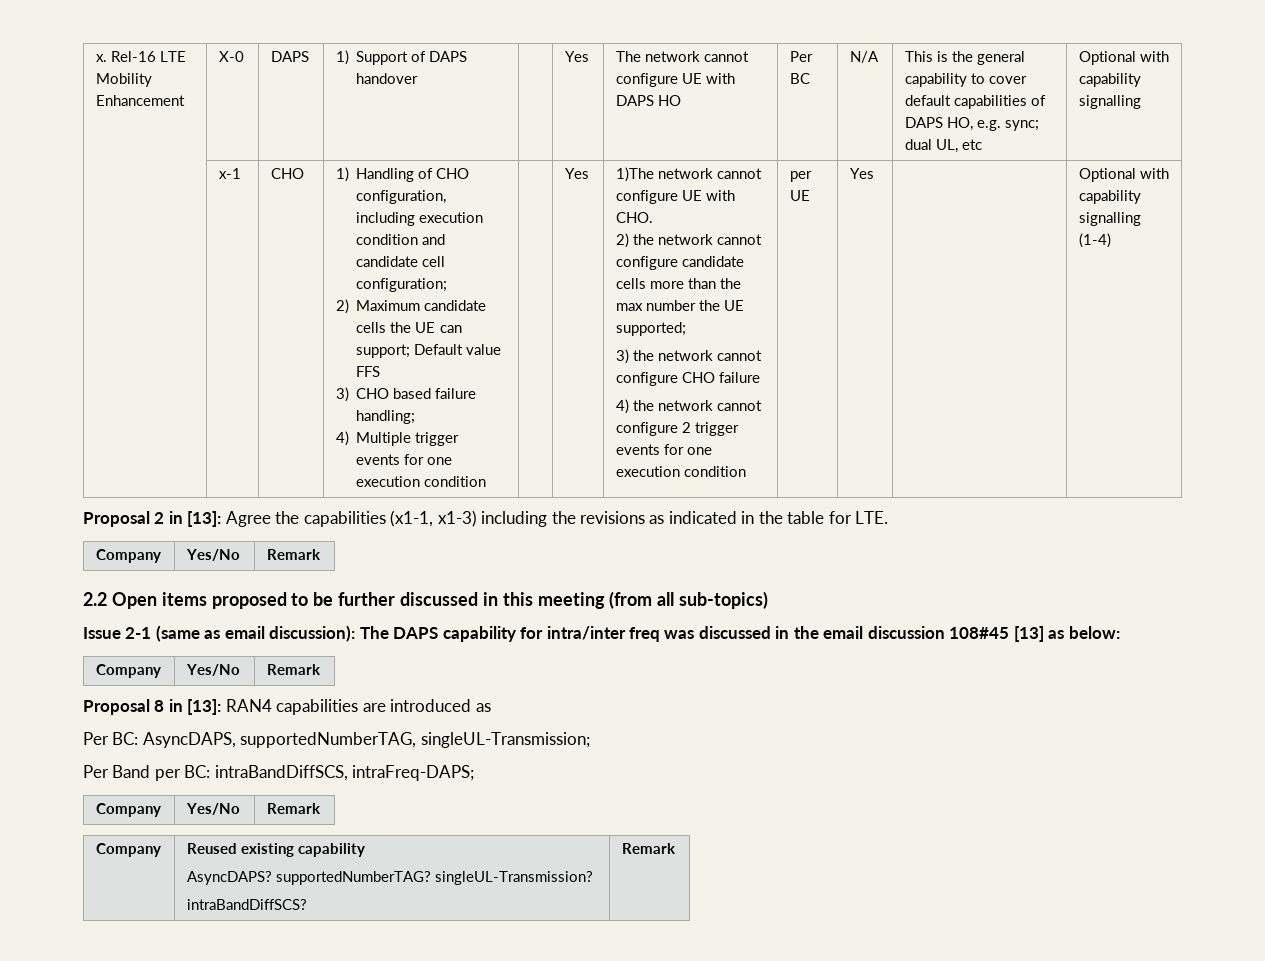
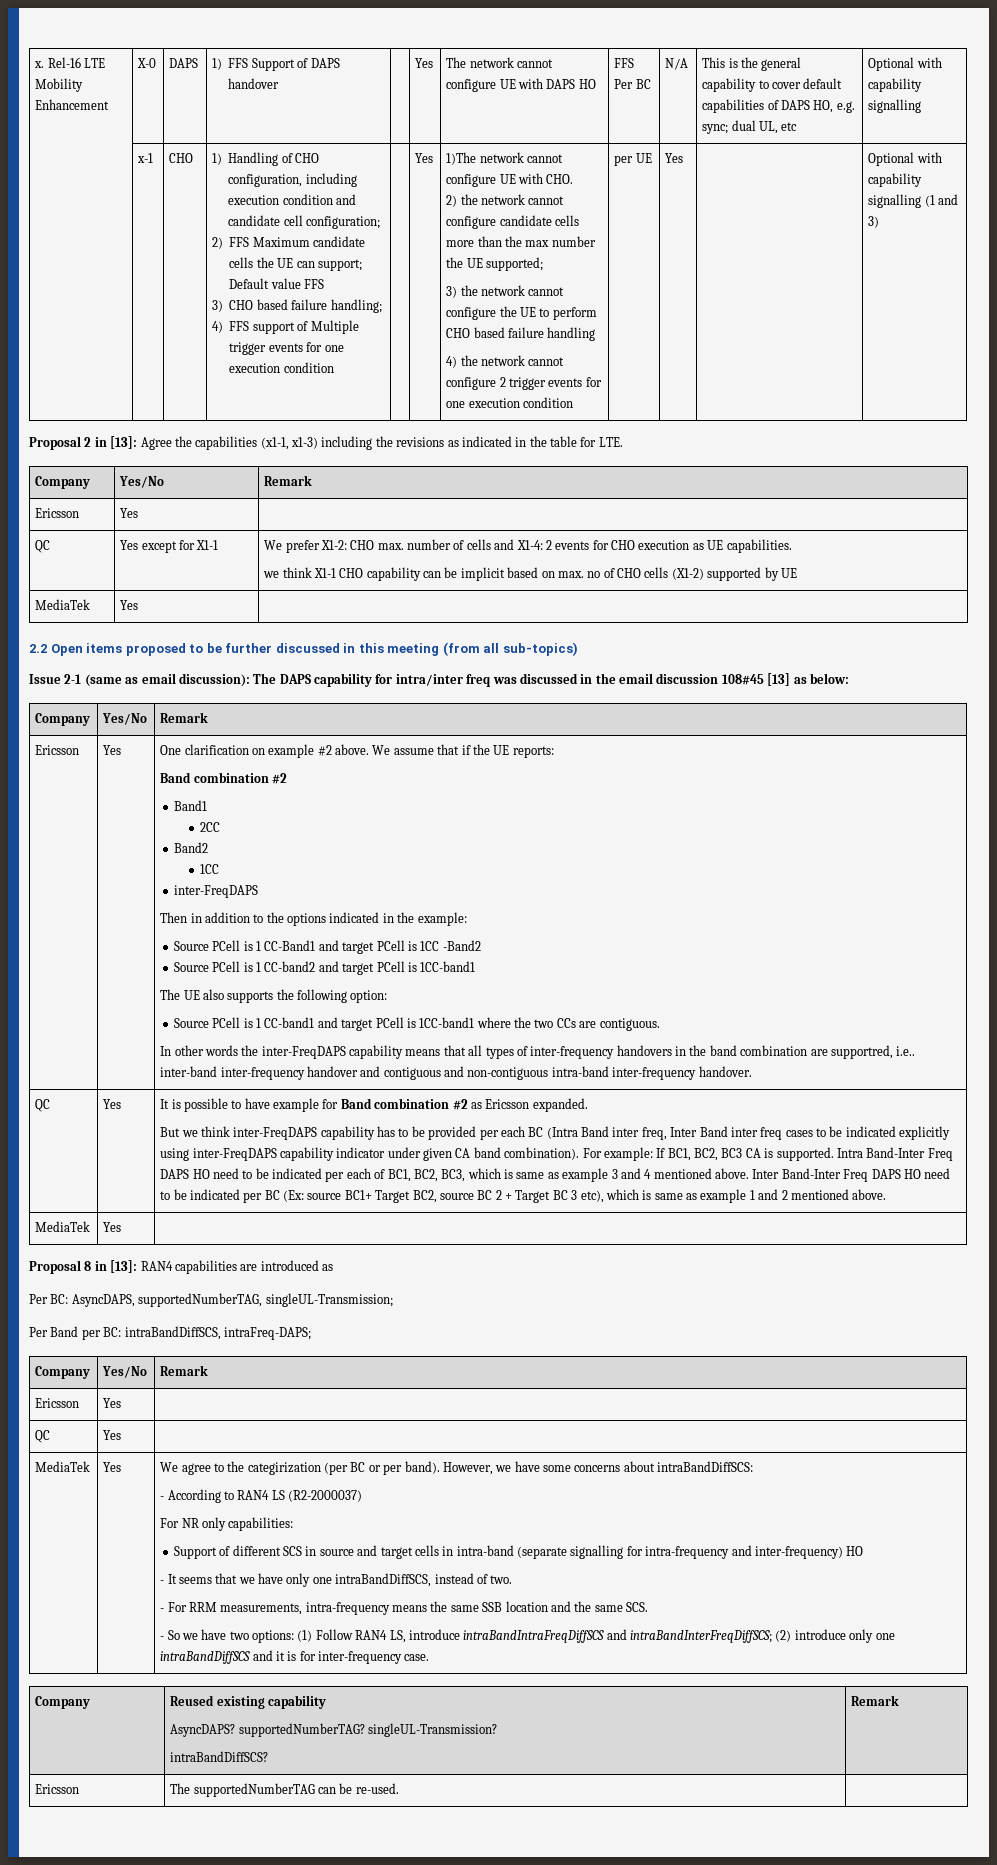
(349, 57) none -> [228,58,249,68] FFS
(681, 100) none -> [614,58,635,68] FFS
(349, 306) none -> [229,237,250,247] FFS
(349, 438) none -> [229,321,309,334] FFS support of
[681,372,760,383] CHO failure -> [499,306,597,320] [446,327,596,341] the UE to perform CHO based failure handling
[1078,233,1111,248] (1-4) -> [924,194,958,207] [868,216,880,228] (1 and 3)
(321, 554) none -> [35,508,80,518] [120,508,139,518] [35,540,51,553] [120,540,219,553] [264,539,792,553] [263,567,797,581] [35,599,91,610] [120,600,139,610] // Ericsson | Yes | // QC | Yes except for X1-1 | We prefer X1-2: CHO max. number of cells and X1-4: 2 events for CHO execution as UE capabilities. // we think X1-1 CHO capability can be implicit based on max. no of CHO cells (X1-2) supported by UE // MediaTek | Yes |
(321, 669) none -> [35,745,80,755] [103,745,122,755] [160,744,554,758] [160,772,287,784] [173,800,207,811] [200,822,221,832] [173,842,208,853] [200,864,220,874] [173,885,258,898] [160,912,467,926] [173,940,481,954] [173,961,476,975] [160,989,388,1003] [173,1017,660,1031] [160,1045,916,1059] [160,1066,752,1080] [35,1099,51,1112] [103,1099,122,1109] [160,1098,588,1112] [160,1126,951,1140] [160,1147,953,1161] [160,1168,951,1182] [160,1189,887,1203] [35,1221,91,1232] [103,1222,122,1232] // Ericsson | Yes | One clarification on example #2 above. We assume that if the UE reports: // Band combination #2 // Band1 // 2CC // Band2 // 1CC // inter-FreqDAPS // Then in addition to the options indicated in the example: // Source PCell is 1 CC-Band1 and target PCell is 1CC -Band2 // Source PCell is 1 CC-band2 and target PCell is 1CC-band1 // The UE also supports the following option: // Source PCell is 1 CC-band1 and target PCell is 1CC-band1 where the two CCs are contiguous. // In other words the inter-FreqDAPS capability means that all types of inter-frequency handovers in the band combination are supportred, i.e.. inter-band inter-frequency handover and contiguous and non-contiguous intra-band inter-frequency handover. // QC | Yes | It is possible to have example for Band combination #2 as Ericsson expanded. // But we think inter-FreqDAPS capability has to be provided per each BC (Intra Band inter freq, Inter Band inter freq cases to be indicated explicitly using inter-FreqDAPS capability indicator under given CA band combination). For example: If BC1, BC2, BC3 CA is supported. Intra Band-Inter Freq DAPS HO need to be indicated per each of BC1, BC2, BC3, which is same as example 3 and 4 mentioned above. Inter Band-Inter Freq DAPS HO need to be indicated per BC (Ex: source BC1+ Target BC2, source BC 2 + Target BC 3 etc), which is same as example 1 and 2 mentioned above. // MediaTek | Yes |
(321, 808) none -> [35,1398,80,1408] [103,1398,122,1408] [35,1430,51,1443] [103,1430,122,1440] [35,1461,91,1472] [103,1462,122,1472] [160,1461,754,1475] [160,1489,363,1503] [160,1517,294,1531] [173,1545,864,1559] [160,1573,513,1587] [160,1601,649,1615] [160,1629,895,1643] [160,1650,430,1664] // Ericsson | Yes | // QC | Yes | // MediaTek | Yes | We agree to the categirization (per BC or per band). However, we have some concerns about intraBandDiffSCS: // - According to RAN4 LS (R2-2000037) // For NR only capabilities: // Support of different SCS in source and target cells in intra-band (separate signalling for intra-frequency and inter-frequency) HO // - It seems that we have only one intraBandDiffSCS, instead of two. // - For RRM measurements, intra-frequency means the same SSB location and the same SCS. // - So we have two options: (1) Follow RAN4 LS, introduce intraBandIntraFreqDiffSCS and intraBandInterFreqDiffSCS; (2) introduce only one intraBandDiffSCS and it is for inter-frequency case.
(676, 848) none -> [35,1784,80,1794] [170,1783,399,1797] // Ericsson | The supportedNumberTAG can be re-used. |

